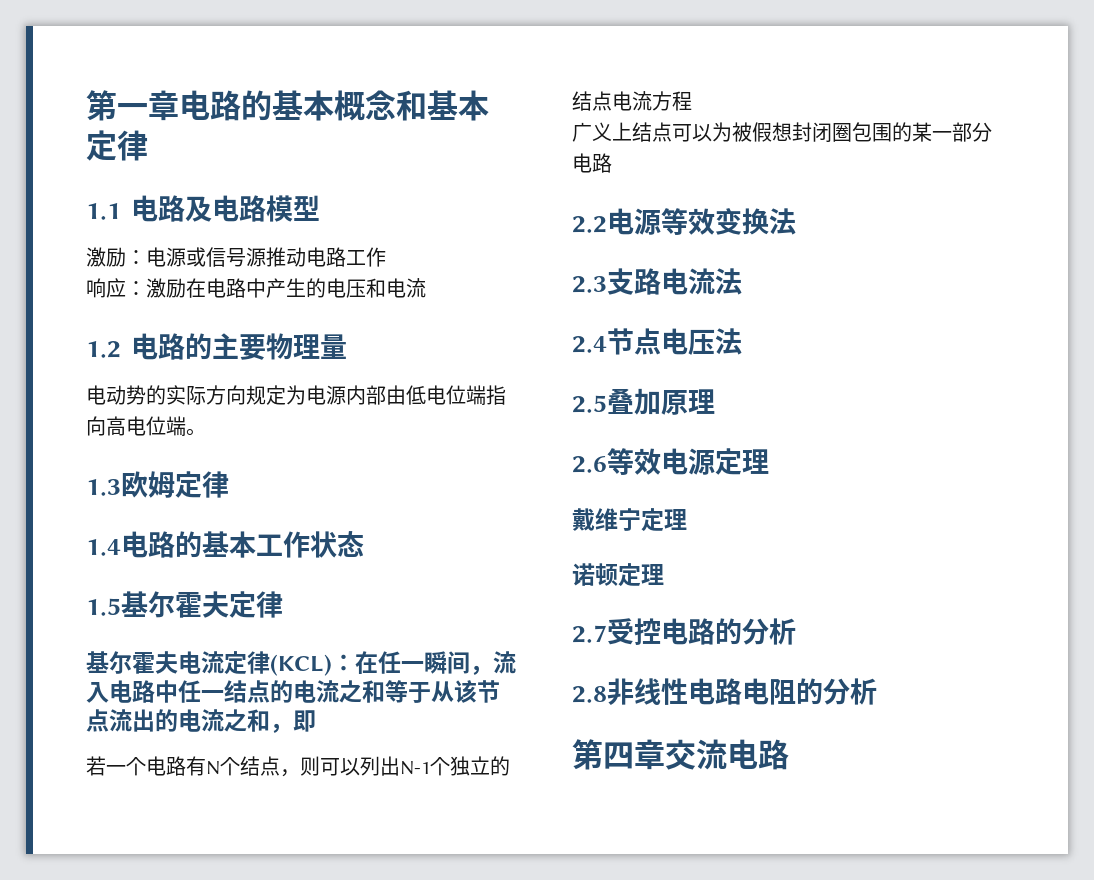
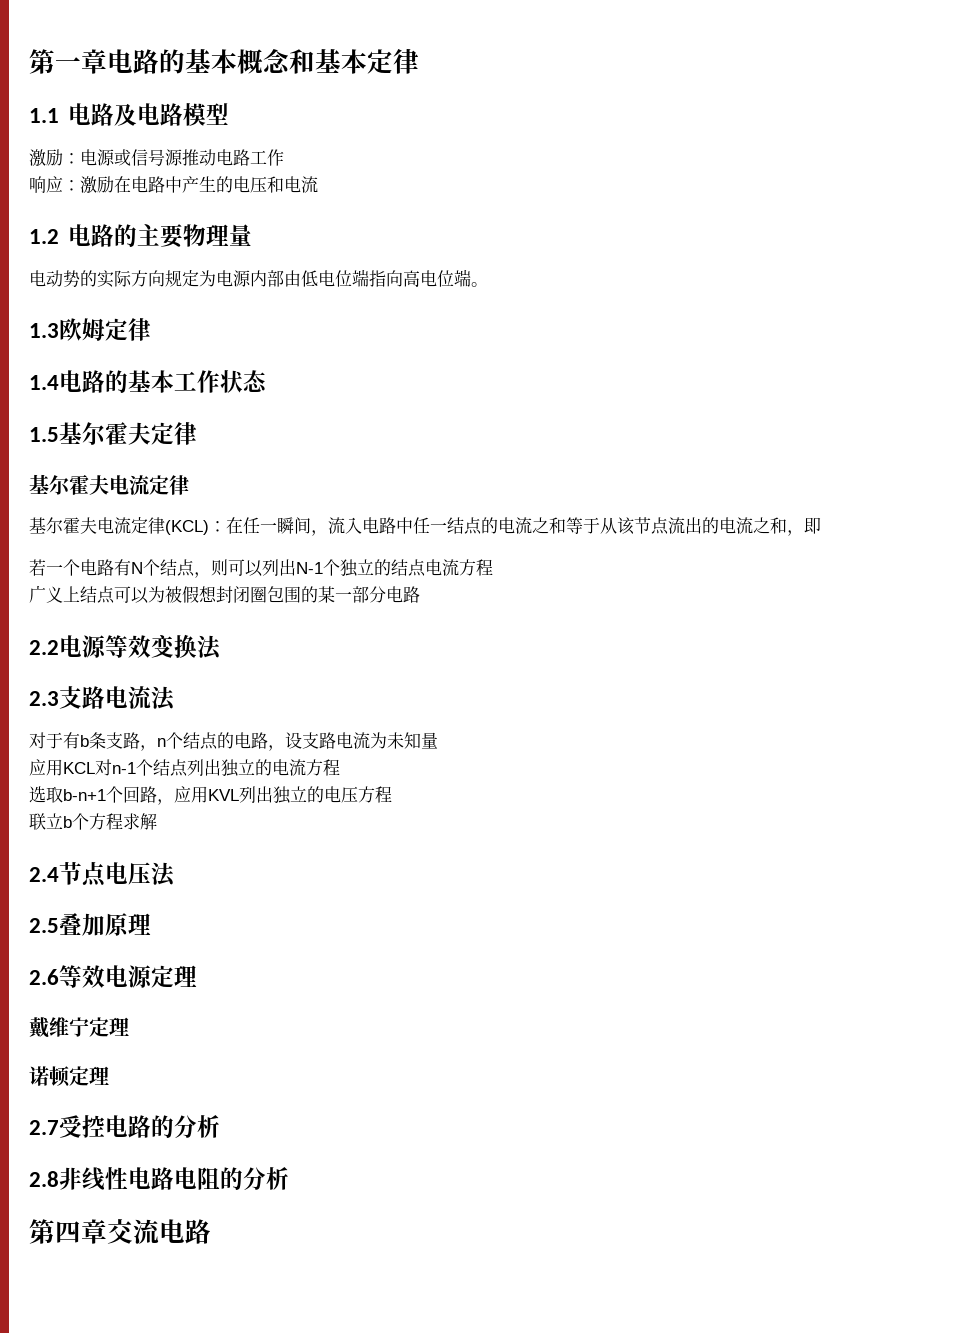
(270, 662) none -> [29,517,165,534] // 基尔霍夫电流定律
(742, 281) none -> [29,732,438,751] [29,759,340,777] [29,786,392,805] [29,813,157,830] // 对于有b条支路，n个结点的电路，设支路电流为未知量 // 应用KCL对n-1个结点列出独立的电流方程 // 选取b-n+1个回路，应用KVL列出独立的电压方程 // 联立b个方程求解

